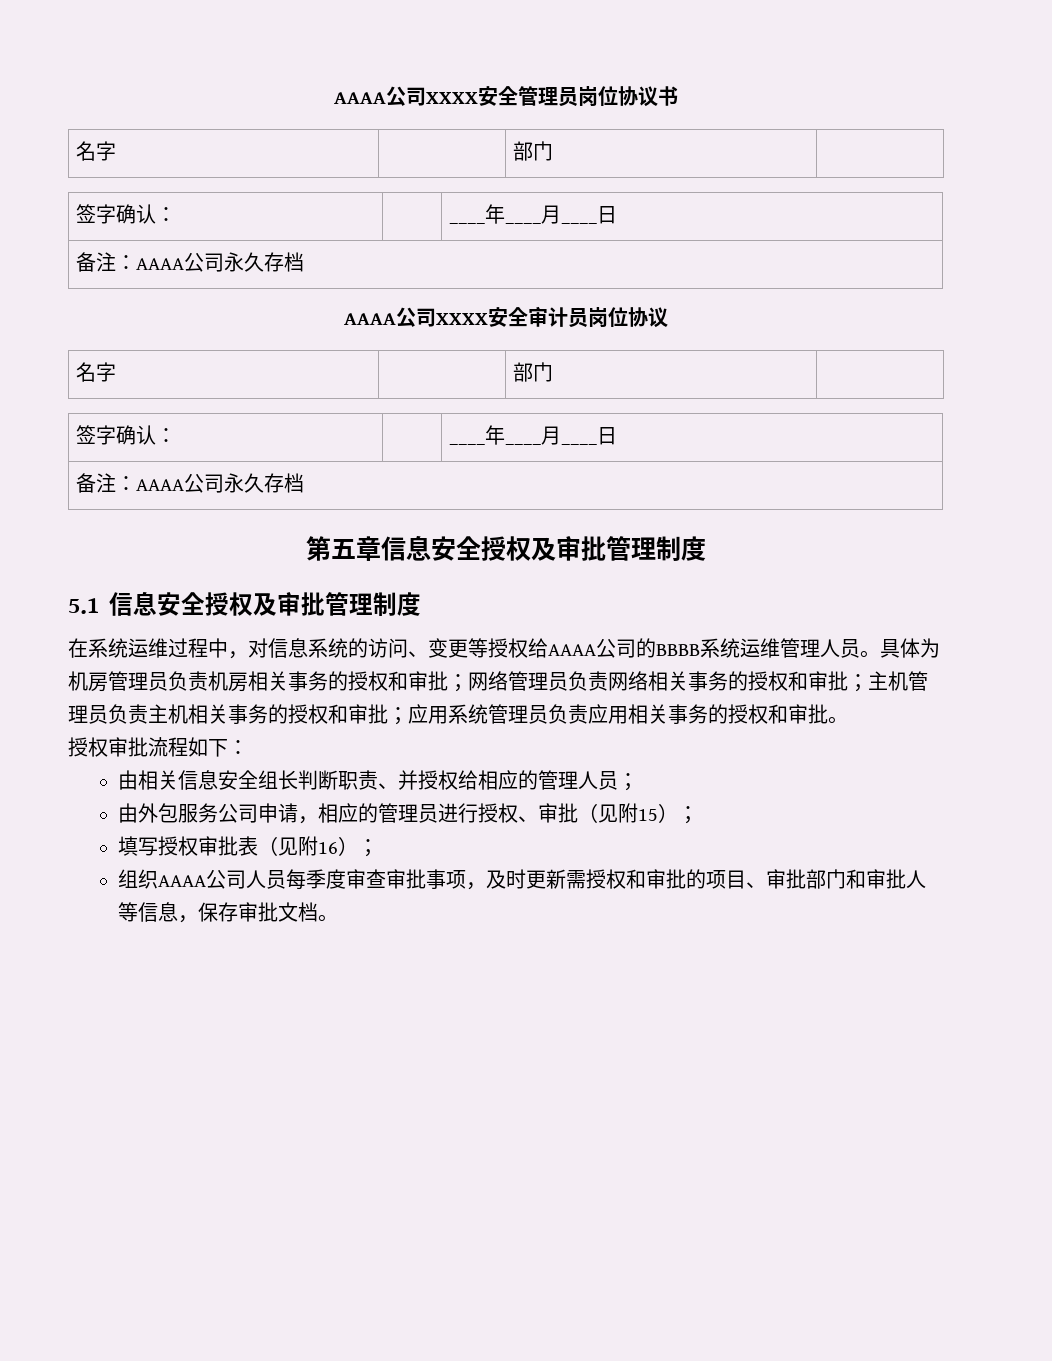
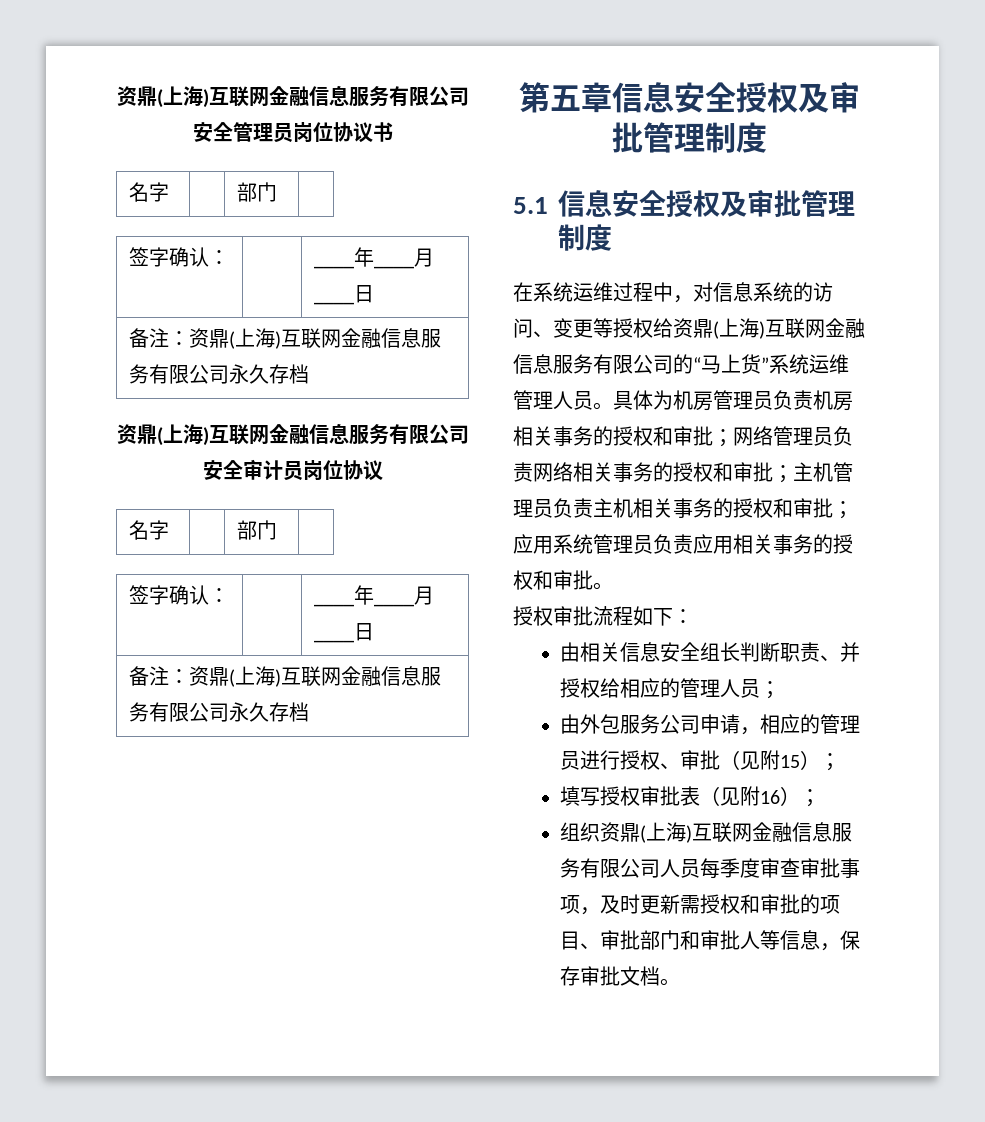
[334,86,478,106] AAAA公司XXXX -> [116,85,469,108] 资鼎(上海)互联网金融信息服务有限公司
[136,252,305,272] [344,307,488,327] AAAA公司永久存档 // AAAA公司XXXX -> [188,328,441,349] [128,364,309,384] [116,423,469,446] 资鼎(上海)互联网金融信息服务有限公司永久存档 // 资鼎(上海)互联网金融信息服务有限公司
[136,479,185,491] AAAA -> [188,666,441,687] [128,702,189,722] 资鼎(上海)互联网金融信息服务有限
[548,638,700,658] AAAA公司的BBBB -> [673,318,865,339] [513,354,769,374] 资鼎(上海)互联网金融信息服务有限公司的“马上货”
[158,875,207,887] AAAA -> [600,822,853,843] [560,858,621,878] 资鼎(上海)互联网金融信息服务有限

